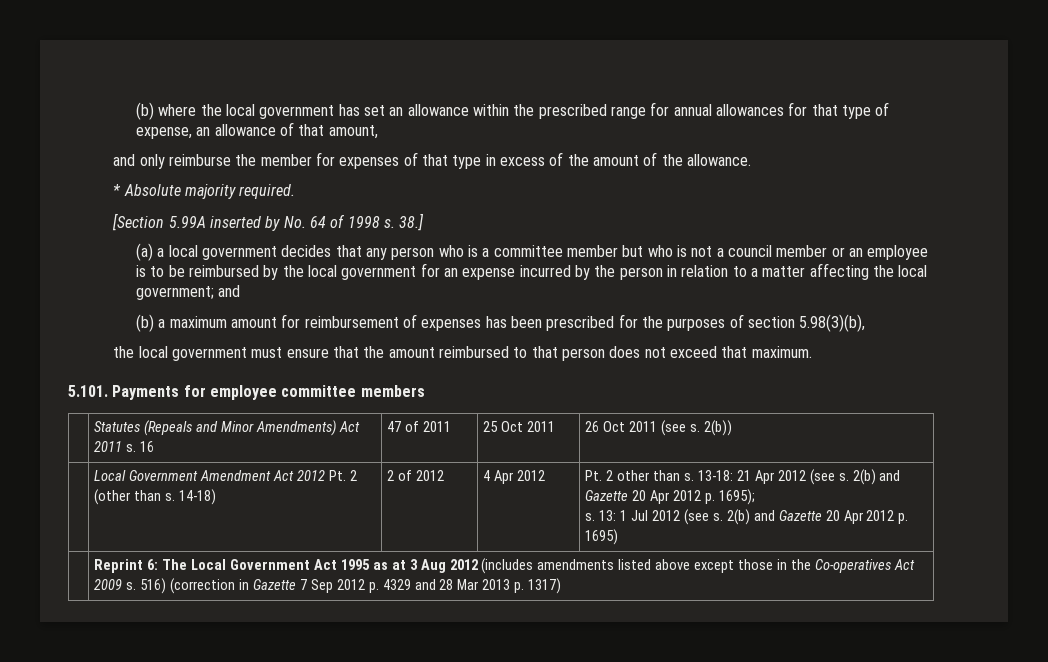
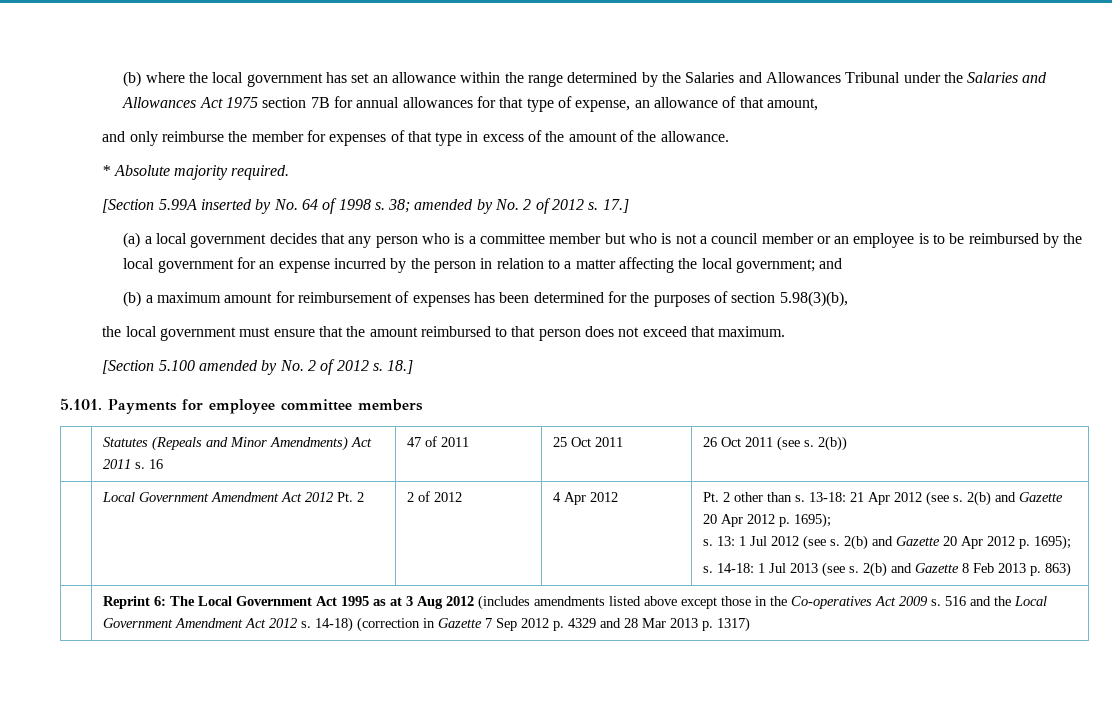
[538,104,646,119] prescribed range -> [527,72,1048,87] [122,97,330,108] range determined by the Salaries and Allowances Tribunal under the Salaries and Allowances Act 1975 section 7B
[399,213,425,231] 38.] -> [388,198,629,214] 38; amended by No. 2 of 2012 s. 17.]
[546,316,615,331] prescribed -> [533,292,604,303] determined
(812, 352) none -> [102,359,414,375] // [Section 5.100 amended by No. 2 of 2012 s. 18.]
[94,489,217,505] (other than s. 14-18) -> (364, 497) none
[585,529,619,545] 1695) -> [1033,535,1071,550] [702,562,1071,577] 1695); // s. 14-18: 1 Jul 2013 (see s. 2(b) and Gazette 8 Feb 2013 p. 863)
[140,578,167,594] 516) -> [944,596,1047,606] [102,617,353,632] 516 and the Local Government Amendment Act 2012 s. 14-18)

